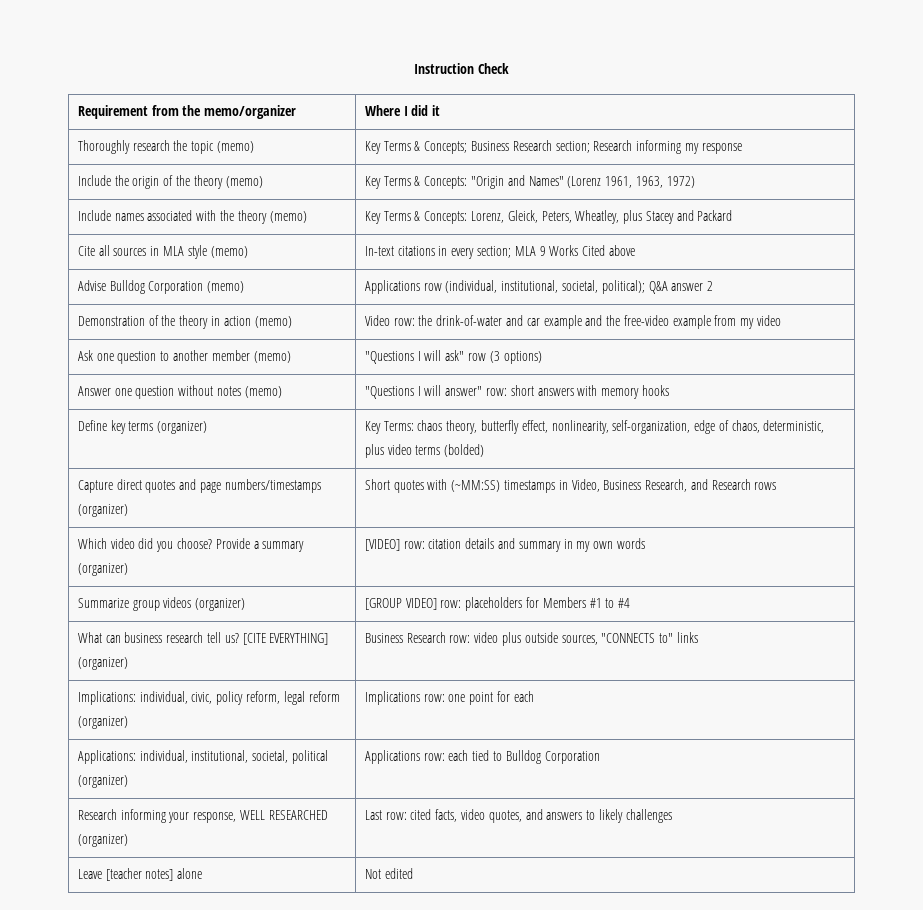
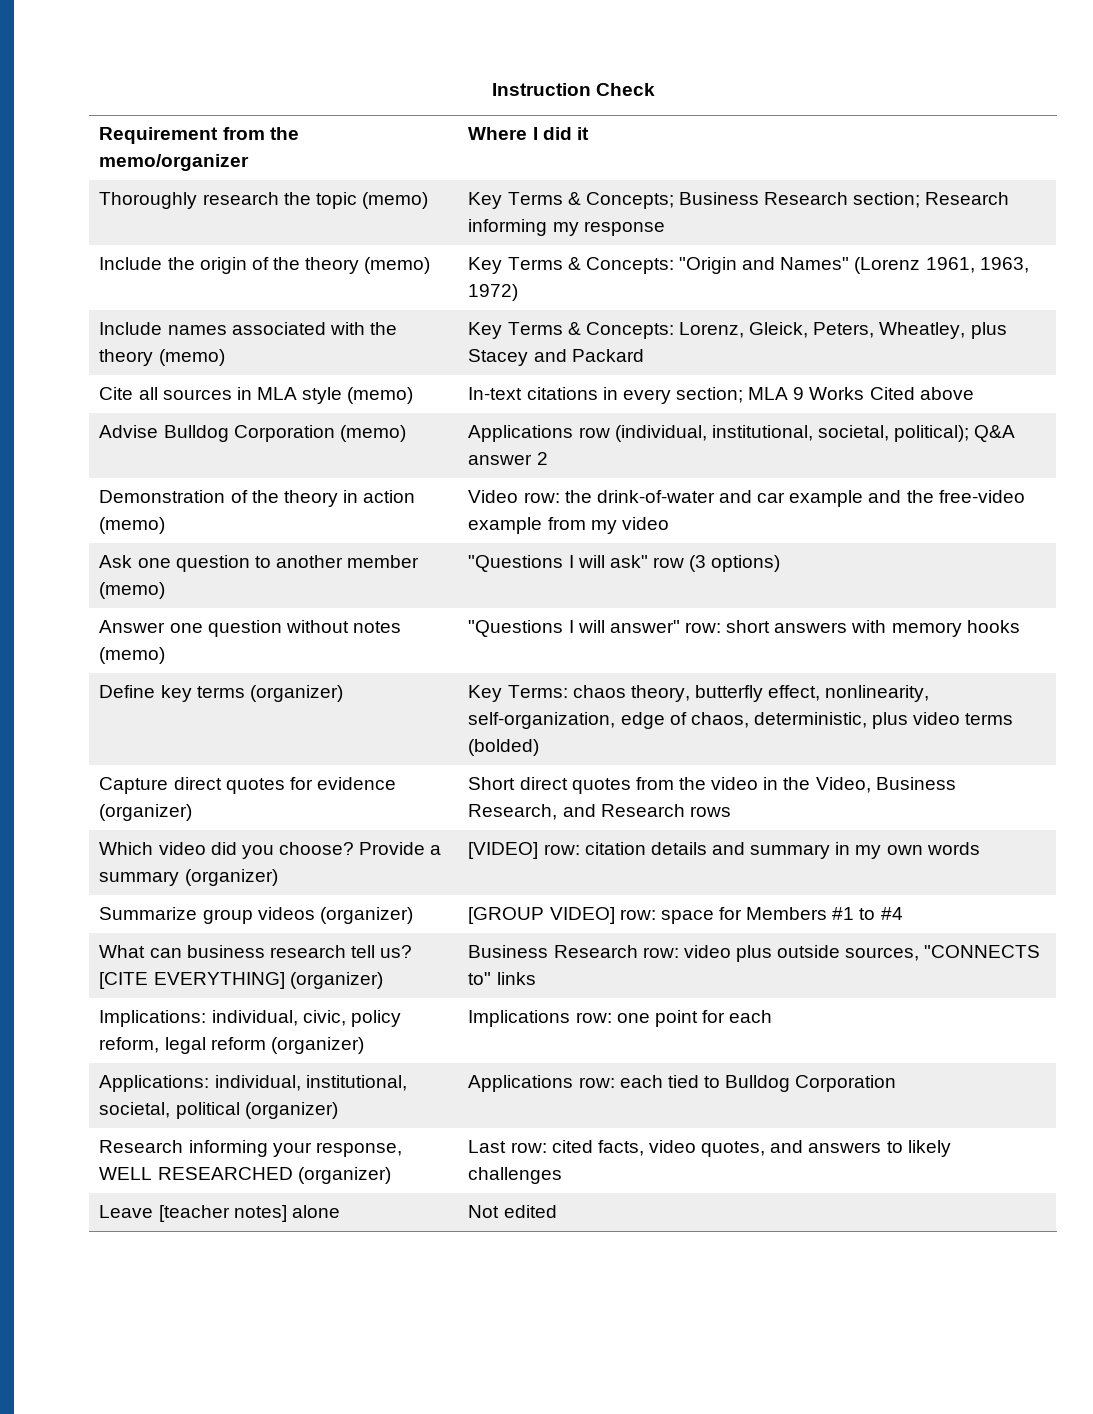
[179,479,321,493] and page numbers/timestamps -> [289,777,396,790] for evidence
[393,479,568,493] quotes with (~MM:SS) timestamps in -> [519,777,811,794] direct quotes from the video in the
[465,597,523,611] placeholders -> [660,910,714,924] space

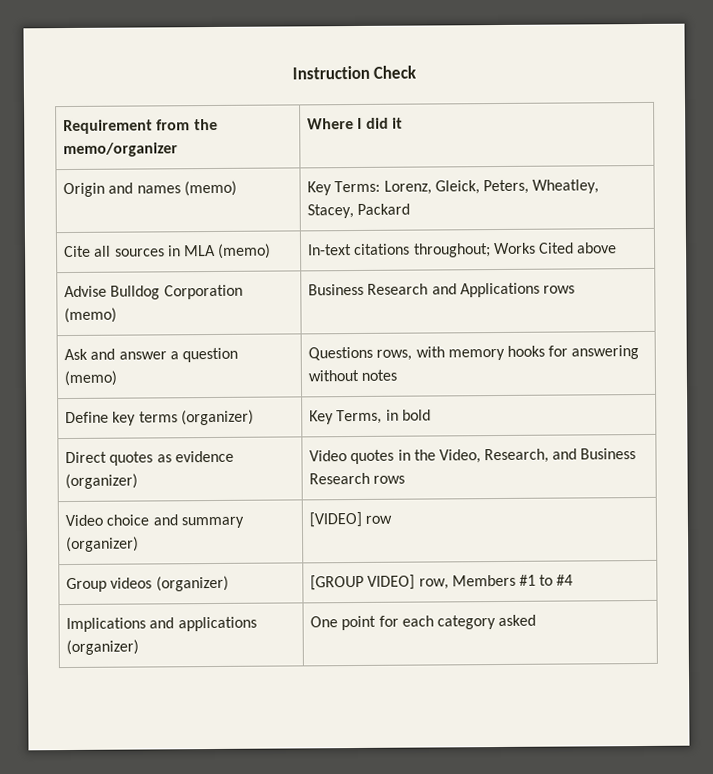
[99,192,428,209] [468,192,1010,209] [468,219,665,236] [99,257,431,274] [468,257,1029,274] [468,284,519,301] [99,322,397,335] [99,349,225,366] [468,322,674,339] Thoroughly research the topic (memo) | Key Terms & Concepts; Business Research section; Research informing my response // Include the origin of the theory (memo) | Key Terms & Concepts: "Origin and Names" (Lorenz 1961, 1963, 1972) // Include names associated with the theory (memo) | Key Terms & Concepts: -> [63,180,237,198] [307,180,381,196] Origin and names (memo) | Key Terms:
[970,322,1007,339] [468,349,567,366] plus Stacey and -> [307,204,355,219] Stacey,
[302,387,343,404] style -> (216, 250) none
[602,387,805,404] in every section; MLA 9 -> [413,243,491,258] throughout;
[468,425,1016,442] [468,452,548,465] [99,490,416,507] [99,517,166,534] [468,490,1025,507] [468,517,669,534] [99,555,420,572] [99,582,166,599] [468,555,781,572] [99,620,401,637] [99,647,166,664] [468,620,848,637] Applications row (individual, institutional, societal, political); Q&A answer 2 // Demonstration of the theory in action (memo) | Video row: the drink-of-water and car example and the free-video example from my video // Ask one question to another member (memo) | "Questions I will ask" row (3 options) // Answer one question without notes (memo) | "Questions I will answer" row: short answers -> [308,282,575,298] [64,347,238,363] [64,370,118,387] [308,346,413,361] Business Research and Applications rows // Ask and answer a question (memo) | Questions rows,
(1020, 626) none -> [548,345,640,360] [308,369,398,382] for answering without notes
[507,685,930,702] [468,712,1014,729] [468,739,540,756] [99,777,396,794] [99,804,193,821] [468,777,759,794] Terms: chaos theory, butterfly effect, nonlinearity, self-organization, edge of chaos, deterministic, plus video terms (bolded) // Capture direct quotes for evidence (organizer) | Short direct quotes from the video -> [336,409,431,425] [65,450,234,466] [65,473,139,490] [309,449,395,465] Terms, in bold // Direct quotes as evidence (organizer) | Video quotes
[875,777,956,790] Business -> (481, 456) none
(596, 810) none -> [580,448,637,460] Business
[99,842,442,859] [99,869,278,886] [468,842,980,859] [99,907,253,924] Which video did you choose? Provide a summary (organizer) | [VIDEO] row: citation details and summary in my own words // Summarize group -> [65,514,244,529] [66,536,140,553] [309,511,393,528] [66,577,108,593] Video choice and summary (organizer) | [VIDEO] row // Group
[619,907,742,924] row: space for -> [418,578,449,590] row,
[99,945,413,958] [99,972,383,989] [468,945,1041,962] [468,972,536,985] [99,1010,401,1027] [99,1037,364,1054] [468,1010,773,1027] [99,1075,407,1092] [99,1102,338,1119] [468,1075,897,1092] [99,1140,402,1157] [99,1167,391,1184] [468,1140,951,1157] [468,1167,563,1184] [99,1205,340,1222] [468,1205,557,1218] What can business research tell us? [CITE EVERYTHING] (organizer) | Business Research row: video plus outside sources, "CONNECTS to" links // Implications: individual, civic, policy reform, legal reform (organizer) | Implications row: one point for each // Applications: individual, institutional, societal, political (organizer) | Applications row: each tied to Bulldog Corporation // Research informing your response, WELL RESEARCHED (organizer) | Last row: cited facts, video quotes, and answers to likely challenges // Leave [teacher notes] alone | Not edited -> [66,616,257,633] [66,639,140,656] [310,614,537,631] Implications and applications (organizer) | One point for each category asked

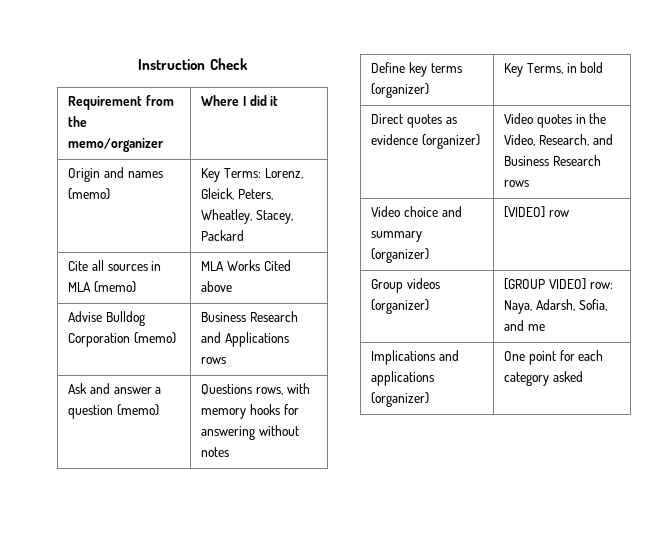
[308,243,491,258] In-text citations throughout; -> [201,261,225,271] MLA
[418,574,574,590] row, Members #1 to #4 -> [589,282,613,289] [504,299,607,314] [504,320,545,331] row: Naya, Adarsh, Sofia, and me

